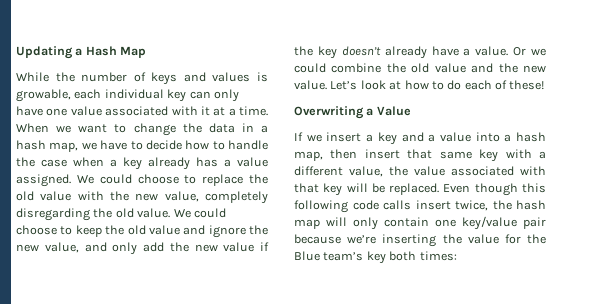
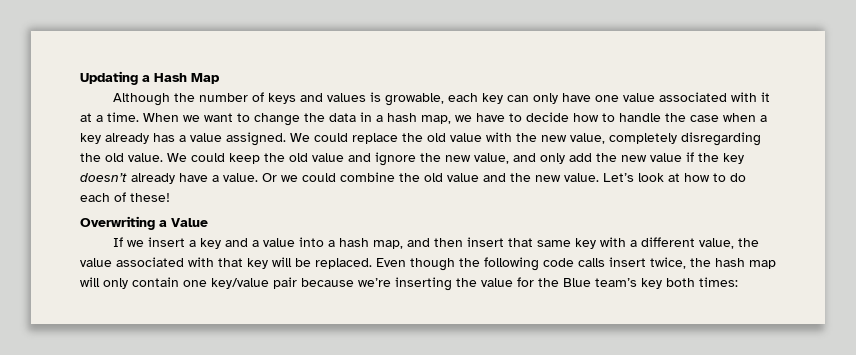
[16,72,49,82] While -> [112,93,170,106] Although
[104,89,164,99] individual -> (478, 97) none
[137,174,197,184] choose to -> (348, 137) none
[16,225,73,235] choose to -> (225, 157) none
(323, 156) none -> [406,238,430,247] and
[522,183,546,193] this -> [459,258,480,267] the

